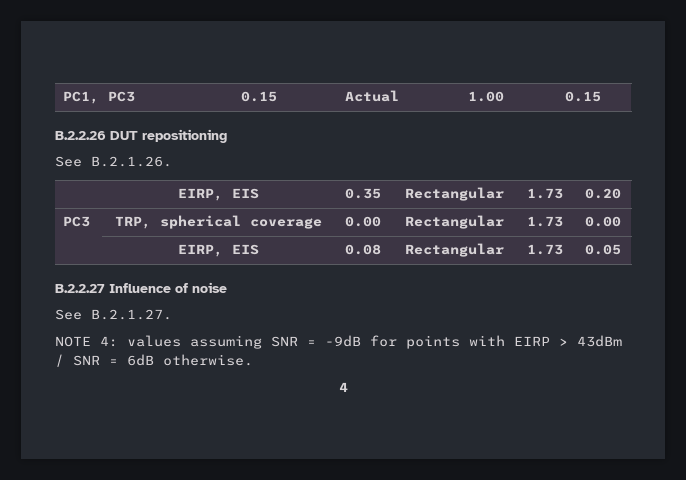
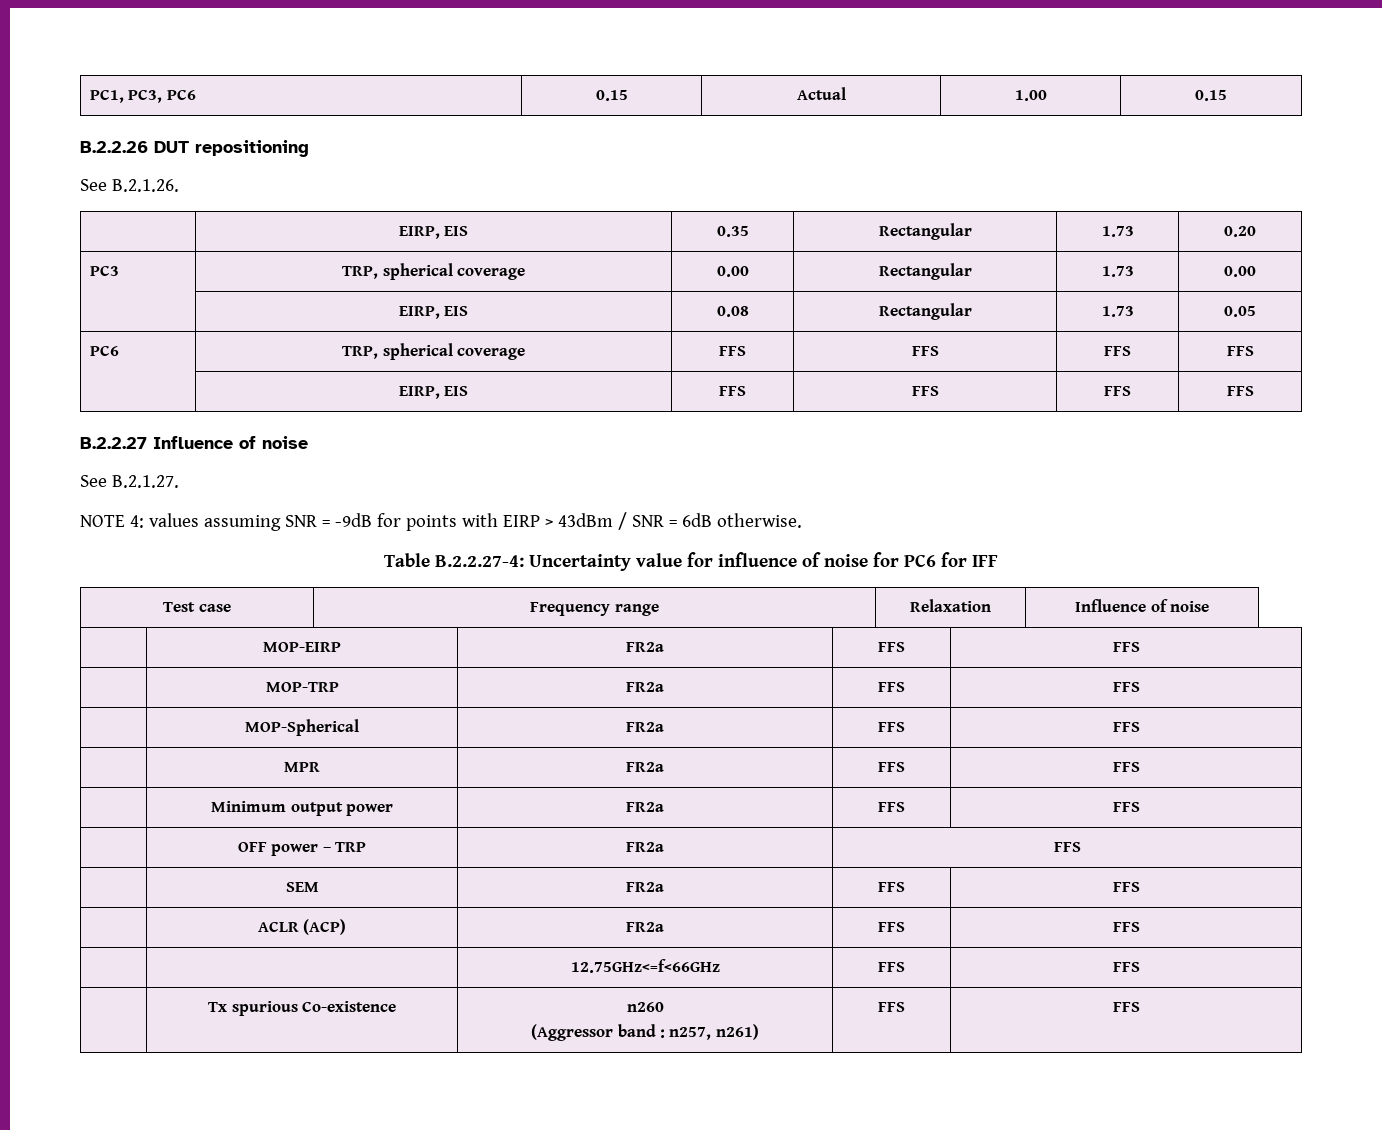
[107,91,135,102] PC3 -> [128,89,196,103] PC3, PC6
(621, 249) none -> [89,345,119,356] [342,343,525,360] [719,346,746,356] [911,346,939,356] [1104,346,1131,356] [1226,346,1254,356] [398,386,469,399] [719,386,746,396] [911,386,939,396] [1104,386,1131,396] [1226,386,1254,396] // PC6 | TRP, spherical coverage | FFS | FFS | FFS | FFS // | EIRP, EIS | FFS | FFS | FFS | FFS
[339,382,348,392] 4 -> [384,552,998,571] [163,602,231,612] [530,602,659,616] [910,599,991,612] [1075,599,1209,612] [263,642,341,652] [626,642,664,652] [878,642,905,652] [1112,642,1140,652] [265,682,339,692] [626,682,664,692] [878,682,905,692] [1112,682,1140,692] [245,719,359,736] [626,722,664,732] [878,722,905,732] [1112,722,1140,732] [284,762,320,772] [626,762,664,772] [878,762,905,772] [1112,762,1140,772] [211,801,393,816] [626,802,664,812] [878,802,905,812] [1112,802,1140,812] [237,842,367,856] [626,842,664,852] [1053,842,1081,852] [285,882,319,892] [626,882,664,892] [878,882,905,892] [1112,882,1140,892] [257,919,347,935] [626,922,664,932] [878,922,905,932] [1112,922,1140,932] [570,959,720,973] [878,962,905,972] [1112,962,1140,972] [208,1001,396,1016] [626,1002,664,1012] [531,1024,759,1041] [878,1002,905,1012] [1112,1002,1140,1012] Table B.2.2.27-4: Uncertainty value for influence of noise for PC6 for IFF // Test case | Frequency range | Relaxation | Influence of noise // | MOP-EIRP | FR2a | FFS | FFS // | MOP-TRP | FR2a | FFS | FFS // | MOP-Spherical | FR2a | FFS | FFS // | MPR | FR2a | FFS | FFS // | Minimum output power | FR2a | FFS | FFS // | OFF power – TRP | FR2a | FFS // | SEM | FR2a | FFS | FFS // | ACLR (ACP) | FR2a | FFS | FFS // | | 12.75GHz<=f<66GHz | FFS | FFS // | Tx spurious Co-existence | n260 // (Aggressor band : n257, n261) | FFS | FFS

